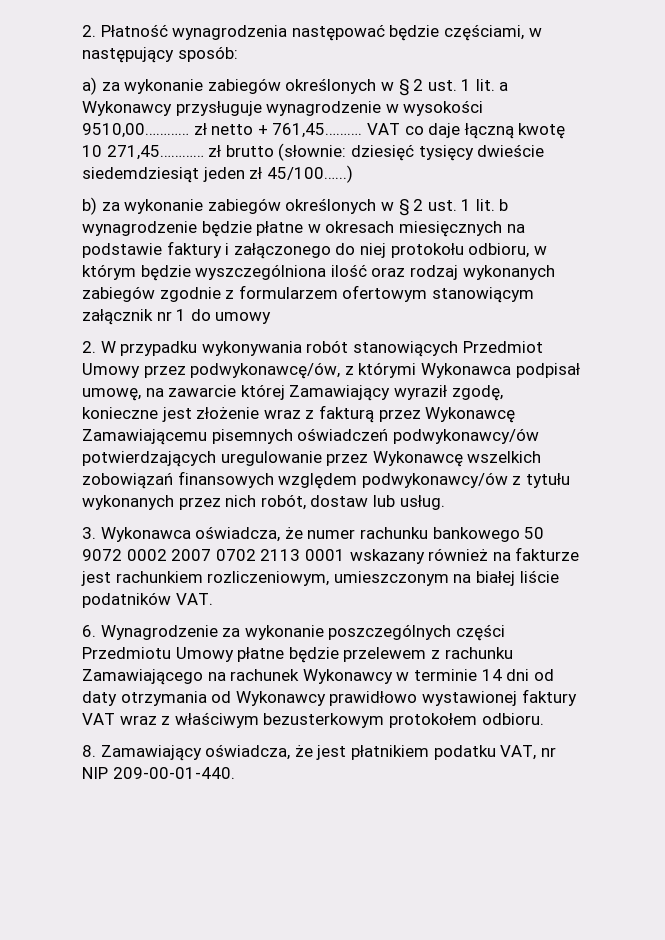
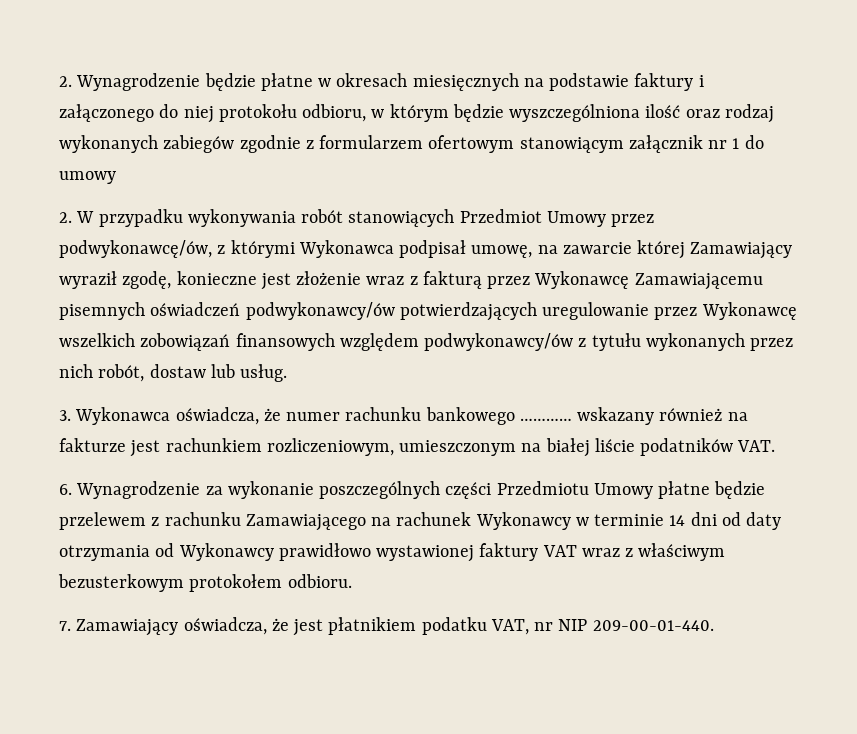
[82,24,542,41] [82,46,238,63] [82,77,509,96] [82,100,484,116] [82,123,566,139] [82,143,545,161] [82,165,353,183] [82,197,509,216] [82,221,197,236] 2. Płatność wynagrodzenia następować będzie częściami, w następujący sposób: // a) za wykonanie zabiegów określonych w § 2 ust. 1 lit. a Wykonawcy przysługuje wynagrodzenie w wysokości 9510,00………… zł netto + 761,45………. VAT co daje łączną kwotę 10 271,45………… zł brutto (słownie: dziesięć tysięcy dwieście siedemdziesiąt jeden zł 45/100…...) // b) za wykonanie zabiegów określonych w § 2 ust. 1 lit. b wynagrodzenie -> [59,73,201,91] 2. Wynagrodzenie
[524,527,545,539] [82,549,345,561] 50 9072 0002 2007 0702 2113 0001 -> [519,418,572,421] …………
[82,745,96,757] 8. -> [59,621,71,631] 7.

